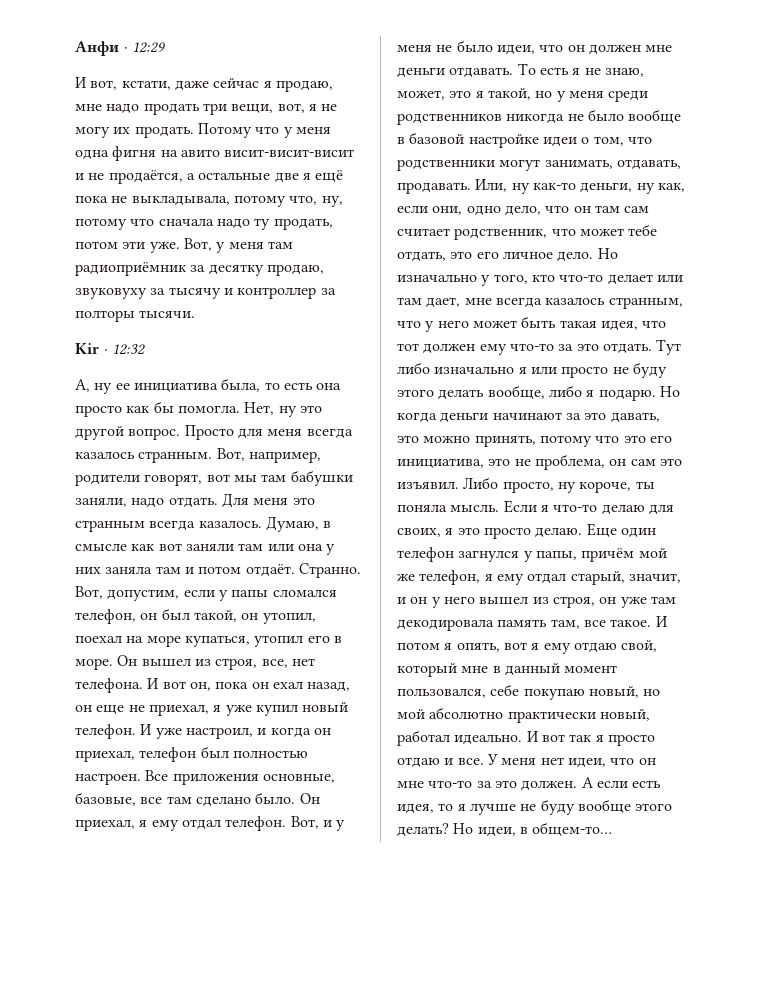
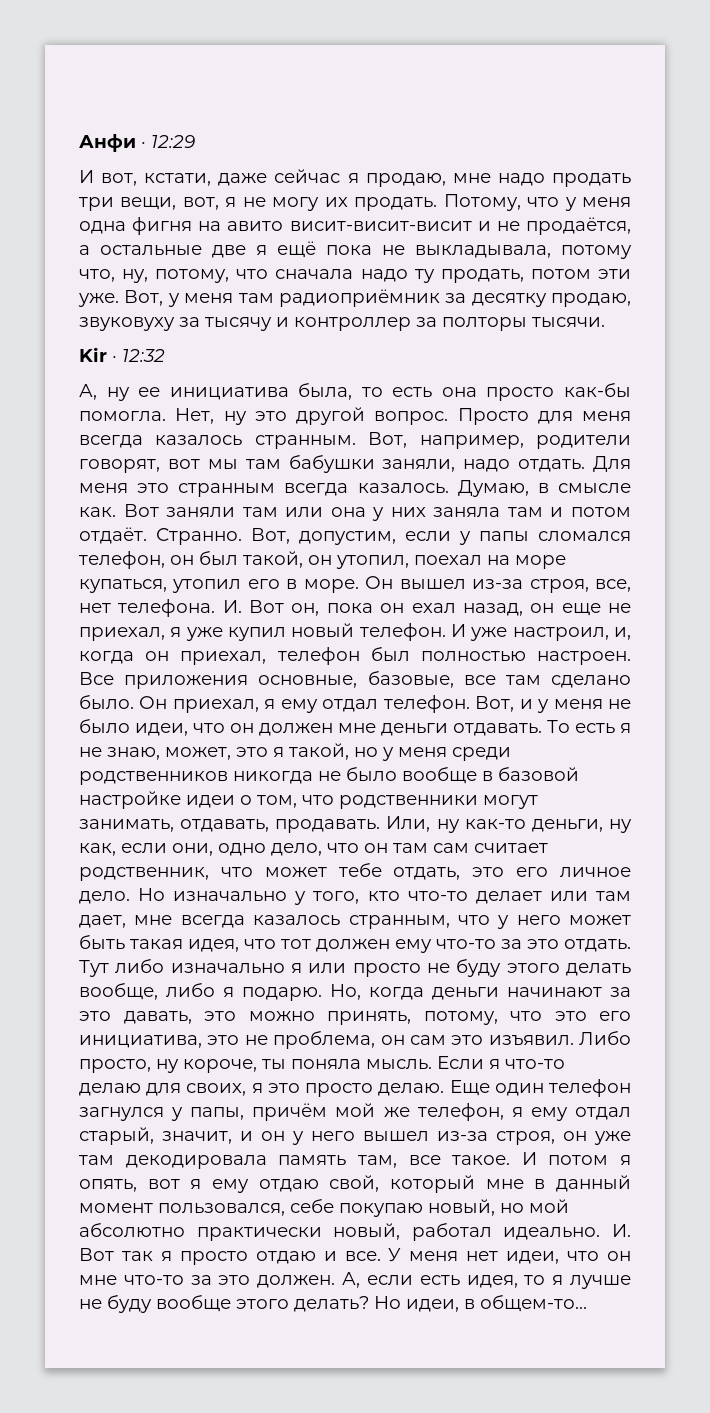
[197,123,252,138] Потому -> [443,194,521,211] Потому,
[75,218,127,230] потому -> [155,269,230,283] потому,
[126,401,174,413] как бы -> [564,383,631,398] как-бы
[131,543,182,551] как вот -> [79,504,159,517] как. Вот
[194,659,211,666] из -> [472,579,524,589] из-за
[147,678,186,689] И вот -> [222,600,285,613] И. Вот
[257,728,267,735] и -> [614,627,631,640] и,
[659,386,680,397] Но -> [330,984,361,1000] Но,
[539,435,592,447] потому -> [423,1011,498,1025] потому,
[532,597,549,604] из -> [437,1131,488,1141] из-за
[526,731,565,742] И вот -> [612,1224,632,1237] [79,1248,114,1261] И. Вот
[581,777,594,788] А -> [342,1272,361,1288] А,

